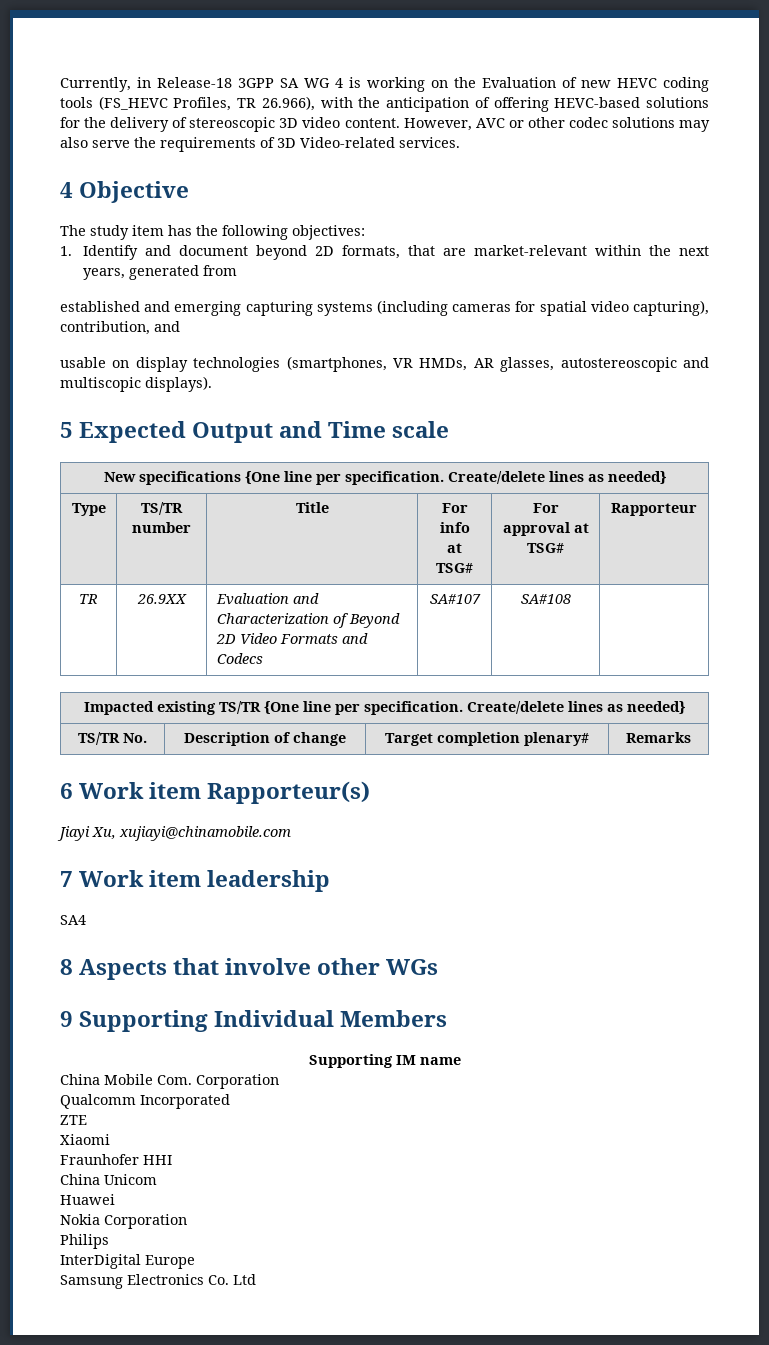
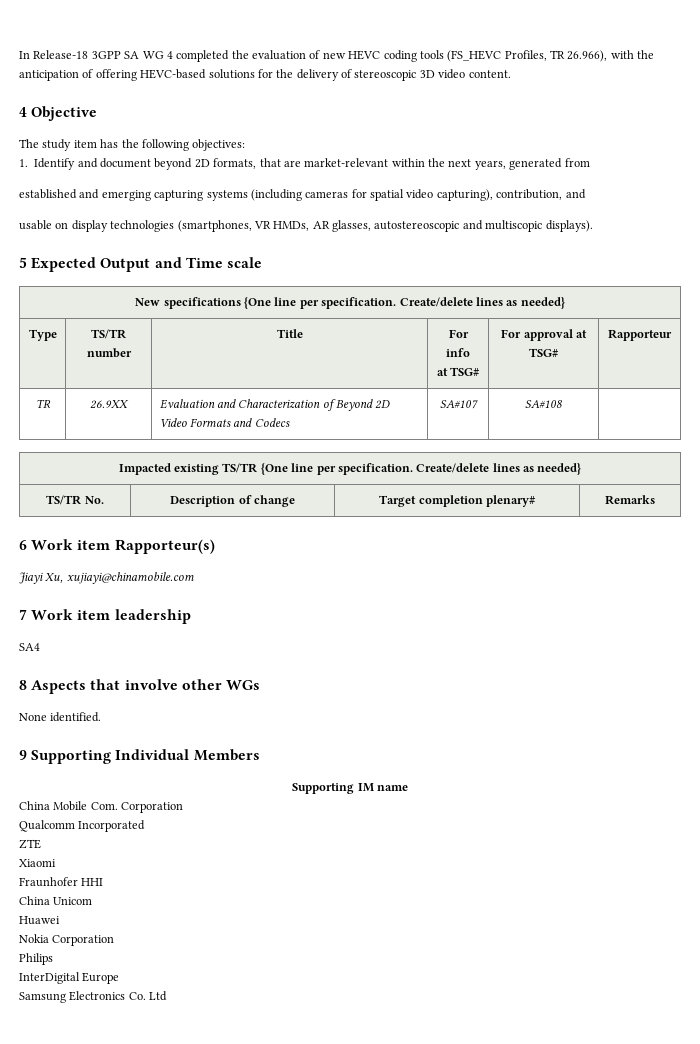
[60,77,151,92] Currently, in -> [19,51,30,59] In
[349,77,556,92] is working on the Evaluation -> [176,50,306,62] completed the evaluation
[403,117,710,132] [60,137,460,152] However, AVC or other codec solutions may also serve the requirements of 3D Video-related services. -> (511, 74) none
(439, 967) none -> [19,712,102,722] // None identified.

